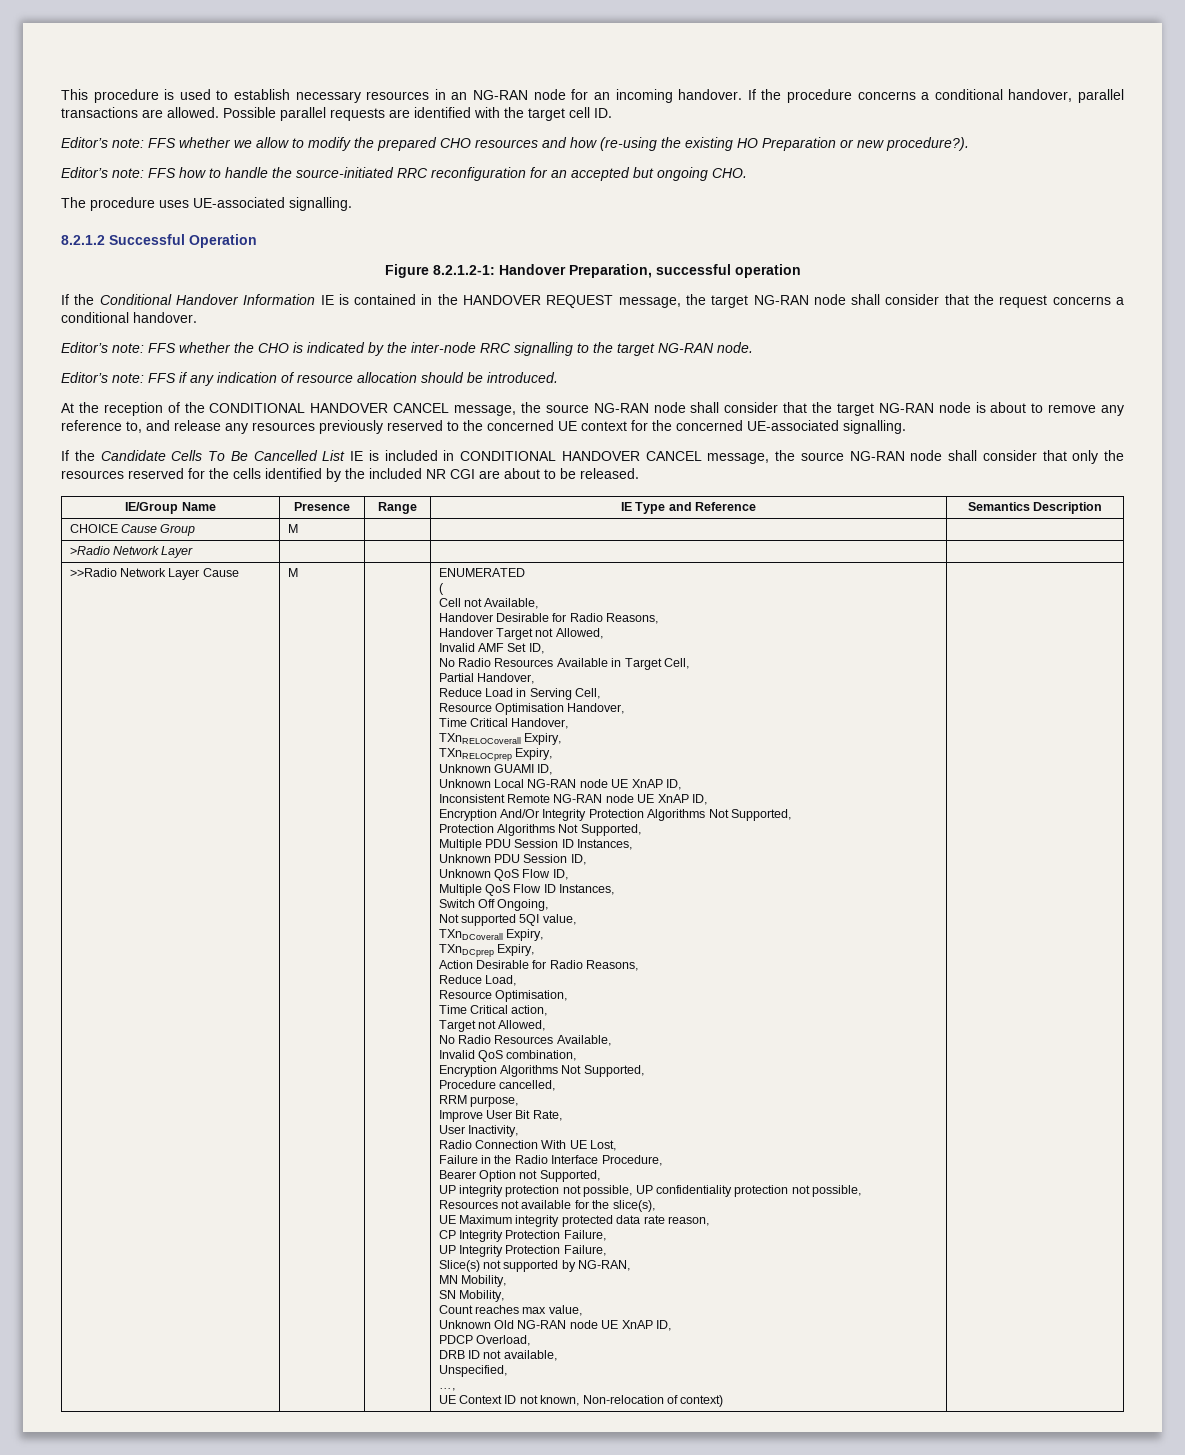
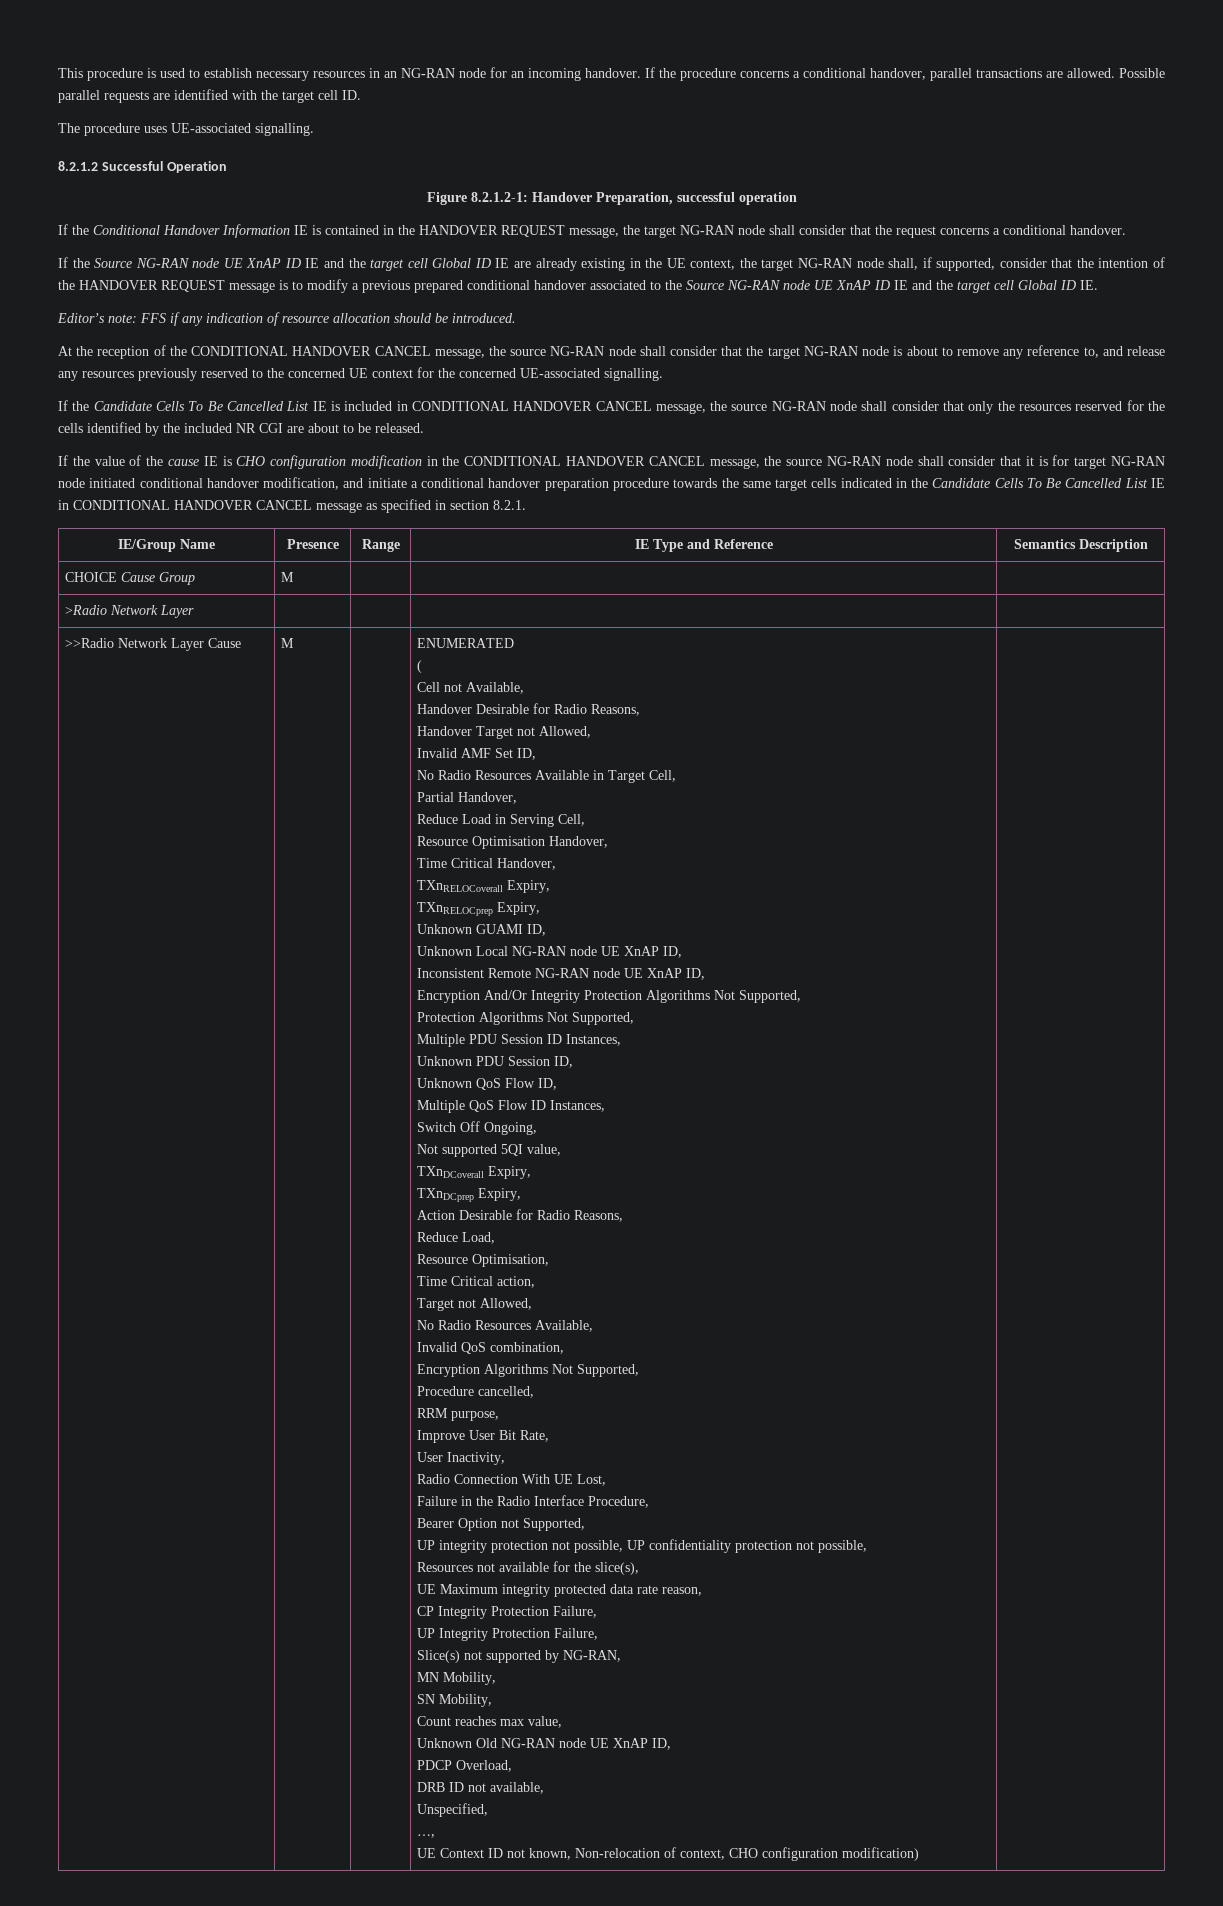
[61,137,969,151] [61,167,747,181] // Editor’s note: FFS whether we allow to modify the prepared CHO resources and how (re-using the existing HO Preparation or new procedure?). // Editor’s note: FFS how to handle the source-initiated RRC reconfiguration for an accepted but ongoing CHO. -> (361, 95) none
[61,342,753,356] Editor’s note: FFS whether the CHO is indicated by the inter-node RRC signalling to the target NG-RAN node. -> [58,257,1165,271] [58,279,1098,293] If the Source NG-RAN node UE XnAP ID IE and the target cell Global ID IE are already existing in the UE context, the target NG-RAN node shall, if supported, consider that the intention of the HANDOVER REQUEST message is to modify a previous prepared conditional handover associated to the Source NG-RAN node UE XnAP ID IE and the target cell Global ID IE.
(639, 473) none -> [58,455,1166,469] [58,477,1165,491] [58,499,526,513] // If the value of the cause IE is CHO configuration modification in the CONDITIONAL HANDOVER CANCEL message, the source NG-RAN node shall consider that it is for target NG-RAN node initiated conditional handover modification, and initiate a conditional handover preparation procedure towards the same target cells indicated in the Candidate Cells To Be Cancelled List IE in CONDITIONAL HANDOVER CANCEL message as specified in section 8.2.1.
[680,1395,724,1407] context) -> [680,1847,920,1861] context, CHO configuration modification)

